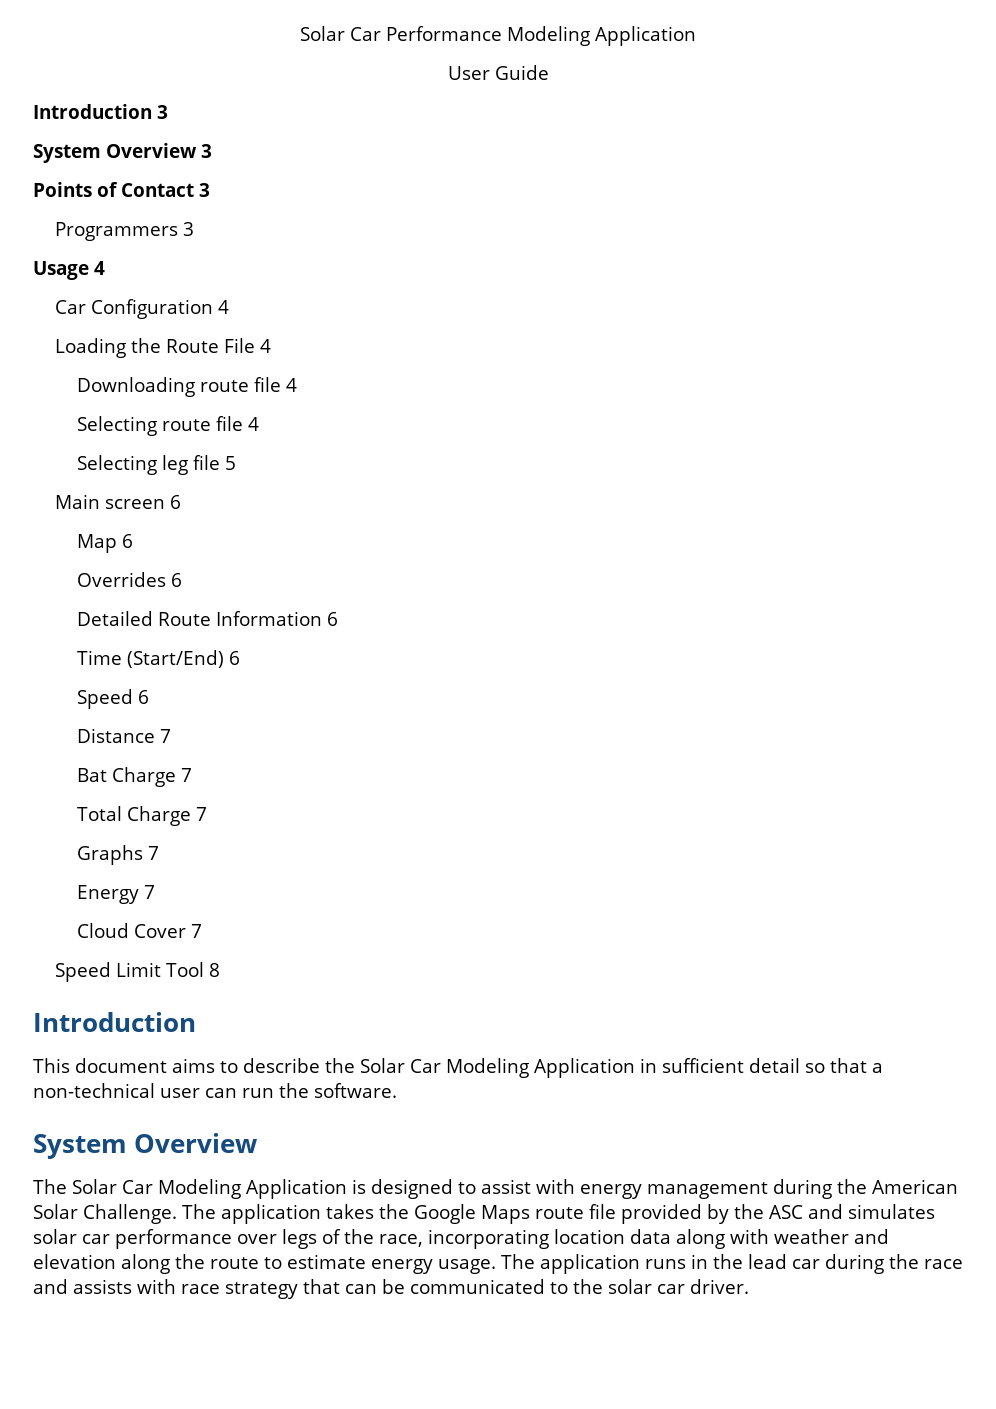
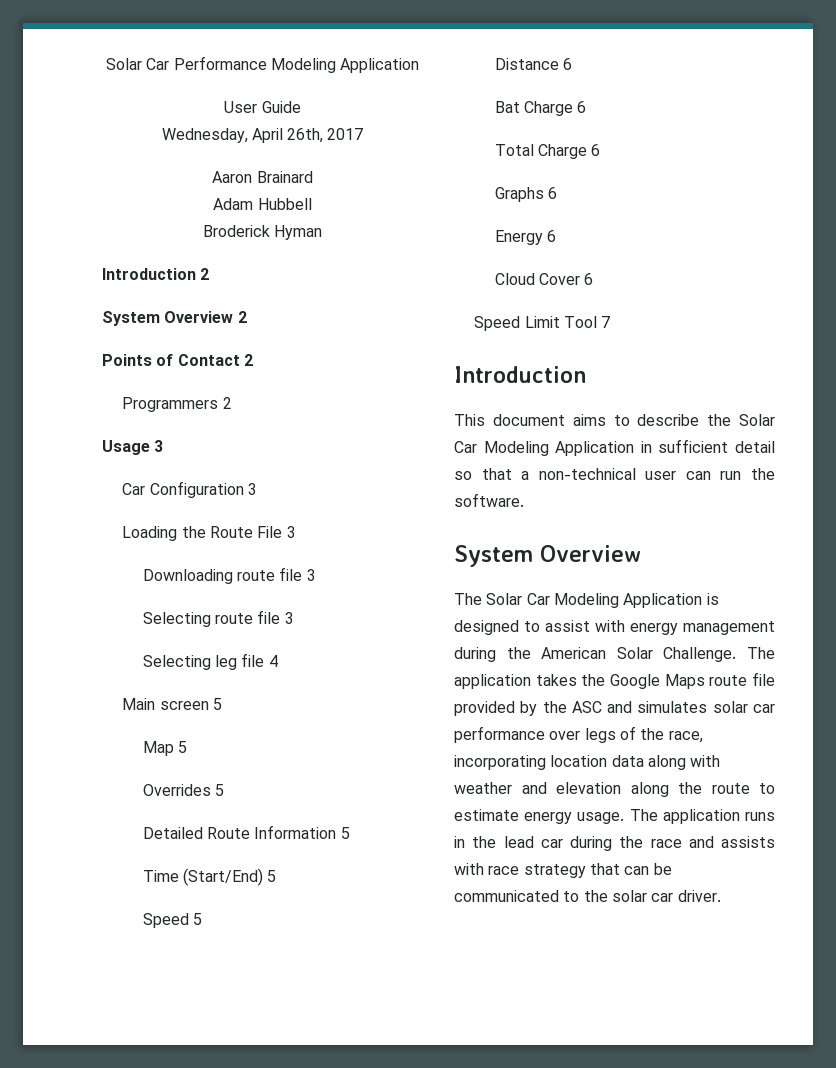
[33,104,168,119] [33,143,212,163] // Introduction 3 // System Overview 3 -> [161,128,364,143] [212,171,313,183] [213,198,312,210] [202,225,323,240] [102,268,210,280] [102,311,247,326] // Wednesday, April 26th, 2017 // Aaron Brainard // Adam Hubbell // Broderick Hyman // Introduction 2 // System Overview 2
[199,183,210,197] 3 -> [243,354,253,366] 2
[183,222,195,236] 3 -> [222,397,232,409] 2
[94,261,105,275] 4 -> [154,440,164,452] 3
[218,300,230,314] 4 -> [248,483,258,495] 3
[260,339,272,353] 4 -> [286,526,296,538] 3
[286,378,298,392] 4 -> [306,569,316,581] 3
[248,417,260,431] 4 -> [284,612,294,624] 3
[225,456,237,470] 5 -> [268,655,278,667] 4
[170,495,182,509] 6 -> [213,698,223,710] 5
[122,534,134,548] 6 -> [178,741,188,753] 5
[171,573,183,587] 6 -> [215,784,225,796] 5
[327,612,339,626] 6 -> [340,827,350,839] 5
[229,651,241,665] [77,689,150,709] 6 // Speed 6 -> [267,870,277,882] [142,913,203,928] 5 // Speed 5
[160,729,172,743] 7 -> [563,58,573,70] 6
[181,768,193,782] 7 -> [577,101,587,113] 6
[196,807,208,821] 7 -> [591,144,601,156] 6
[148,846,160,860] 7 -> [548,187,558,199] 6
[144,885,156,899] 7 -> [547,230,557,242] 6
[191,924,203,938] 7 -> [584,273,594,285] 6
[209,963,221,977] 8 -> [601,316,611,328] 7

